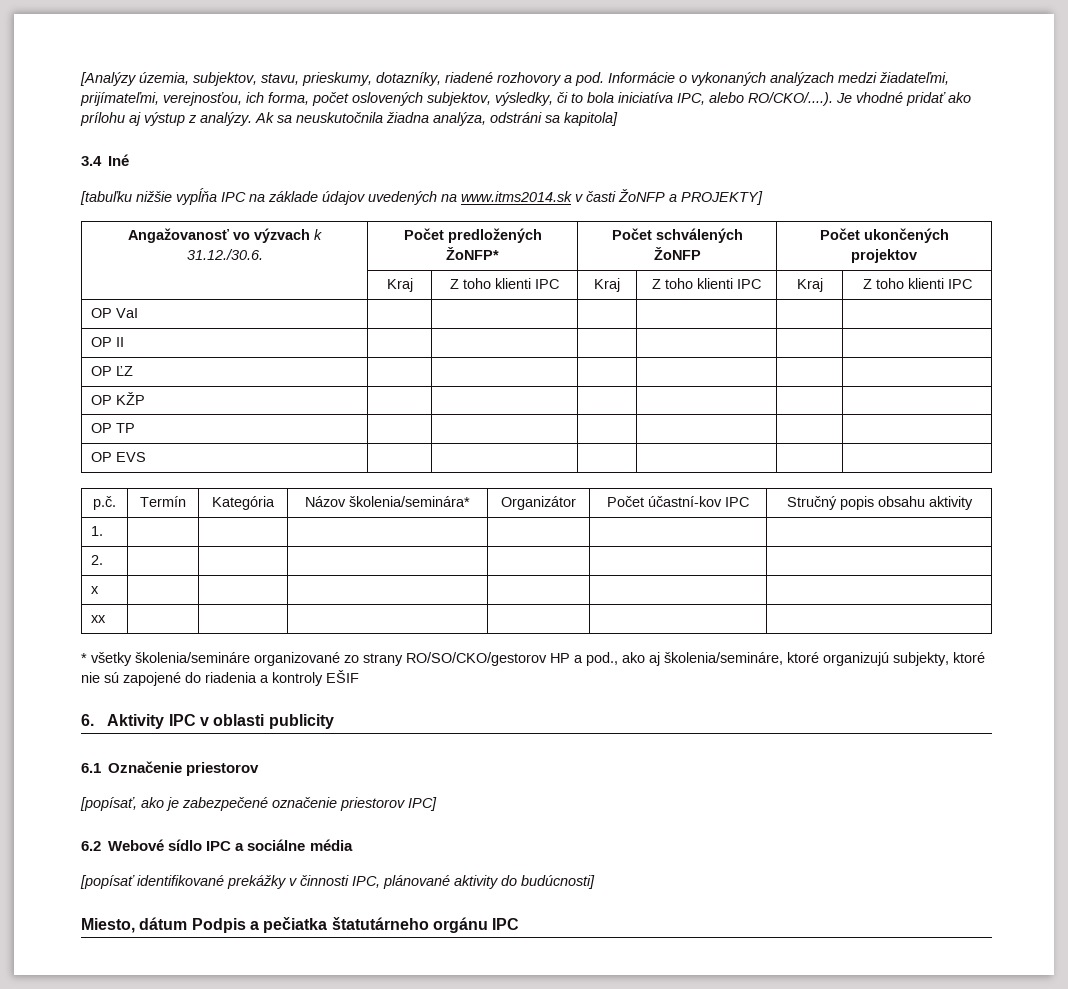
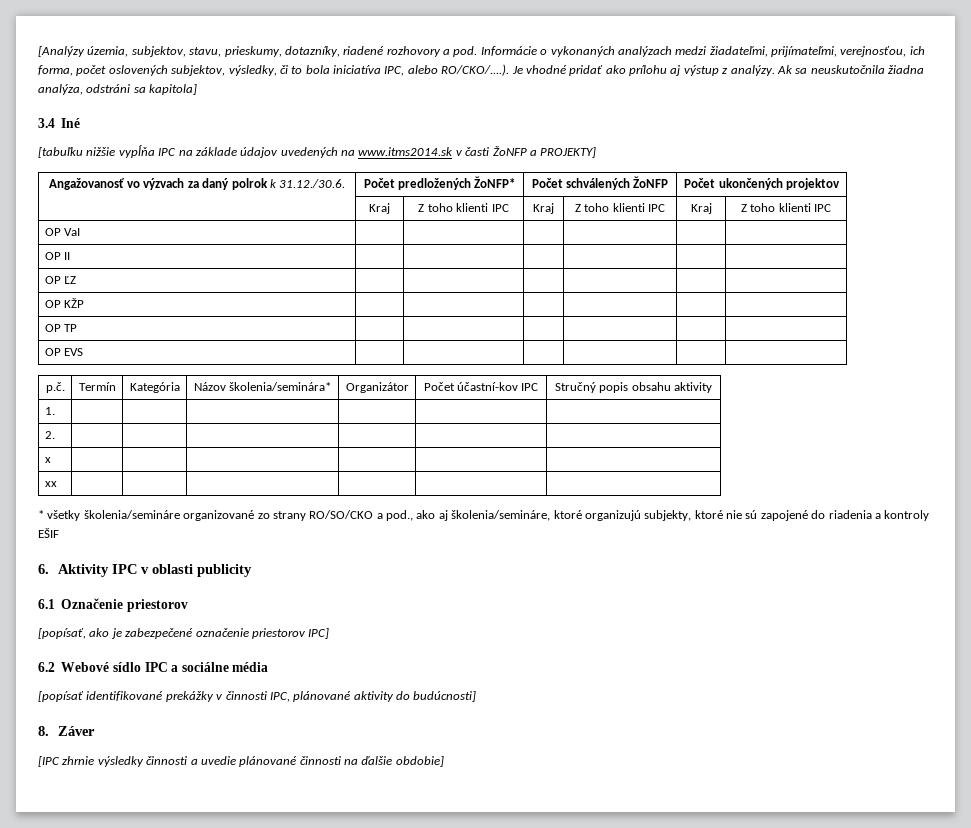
(310, 235) none -> [187,178,268,190] za daný polrok
[406,652,570,666] RO/SO/CKO/gestorov HP -> [309,510,374,519] RO/SO/CKO
[81,917,520,933] Miesto, dátum Podpis a pečiatka štatutárneho orgánu IPC -> [38,726,95,736] [38,756,444,767] 8. Záver // [IPC zhrnie výsledky činnosti a uvedie plánované činnosti na ďalšie obdobie]

